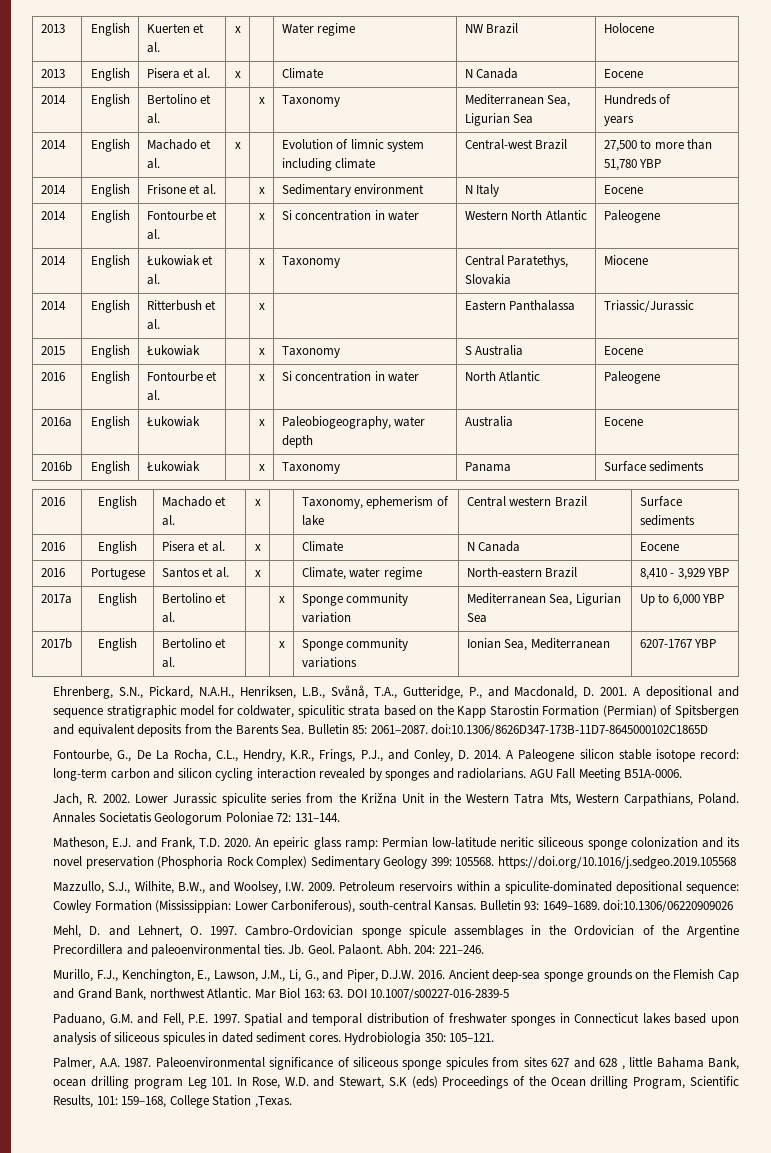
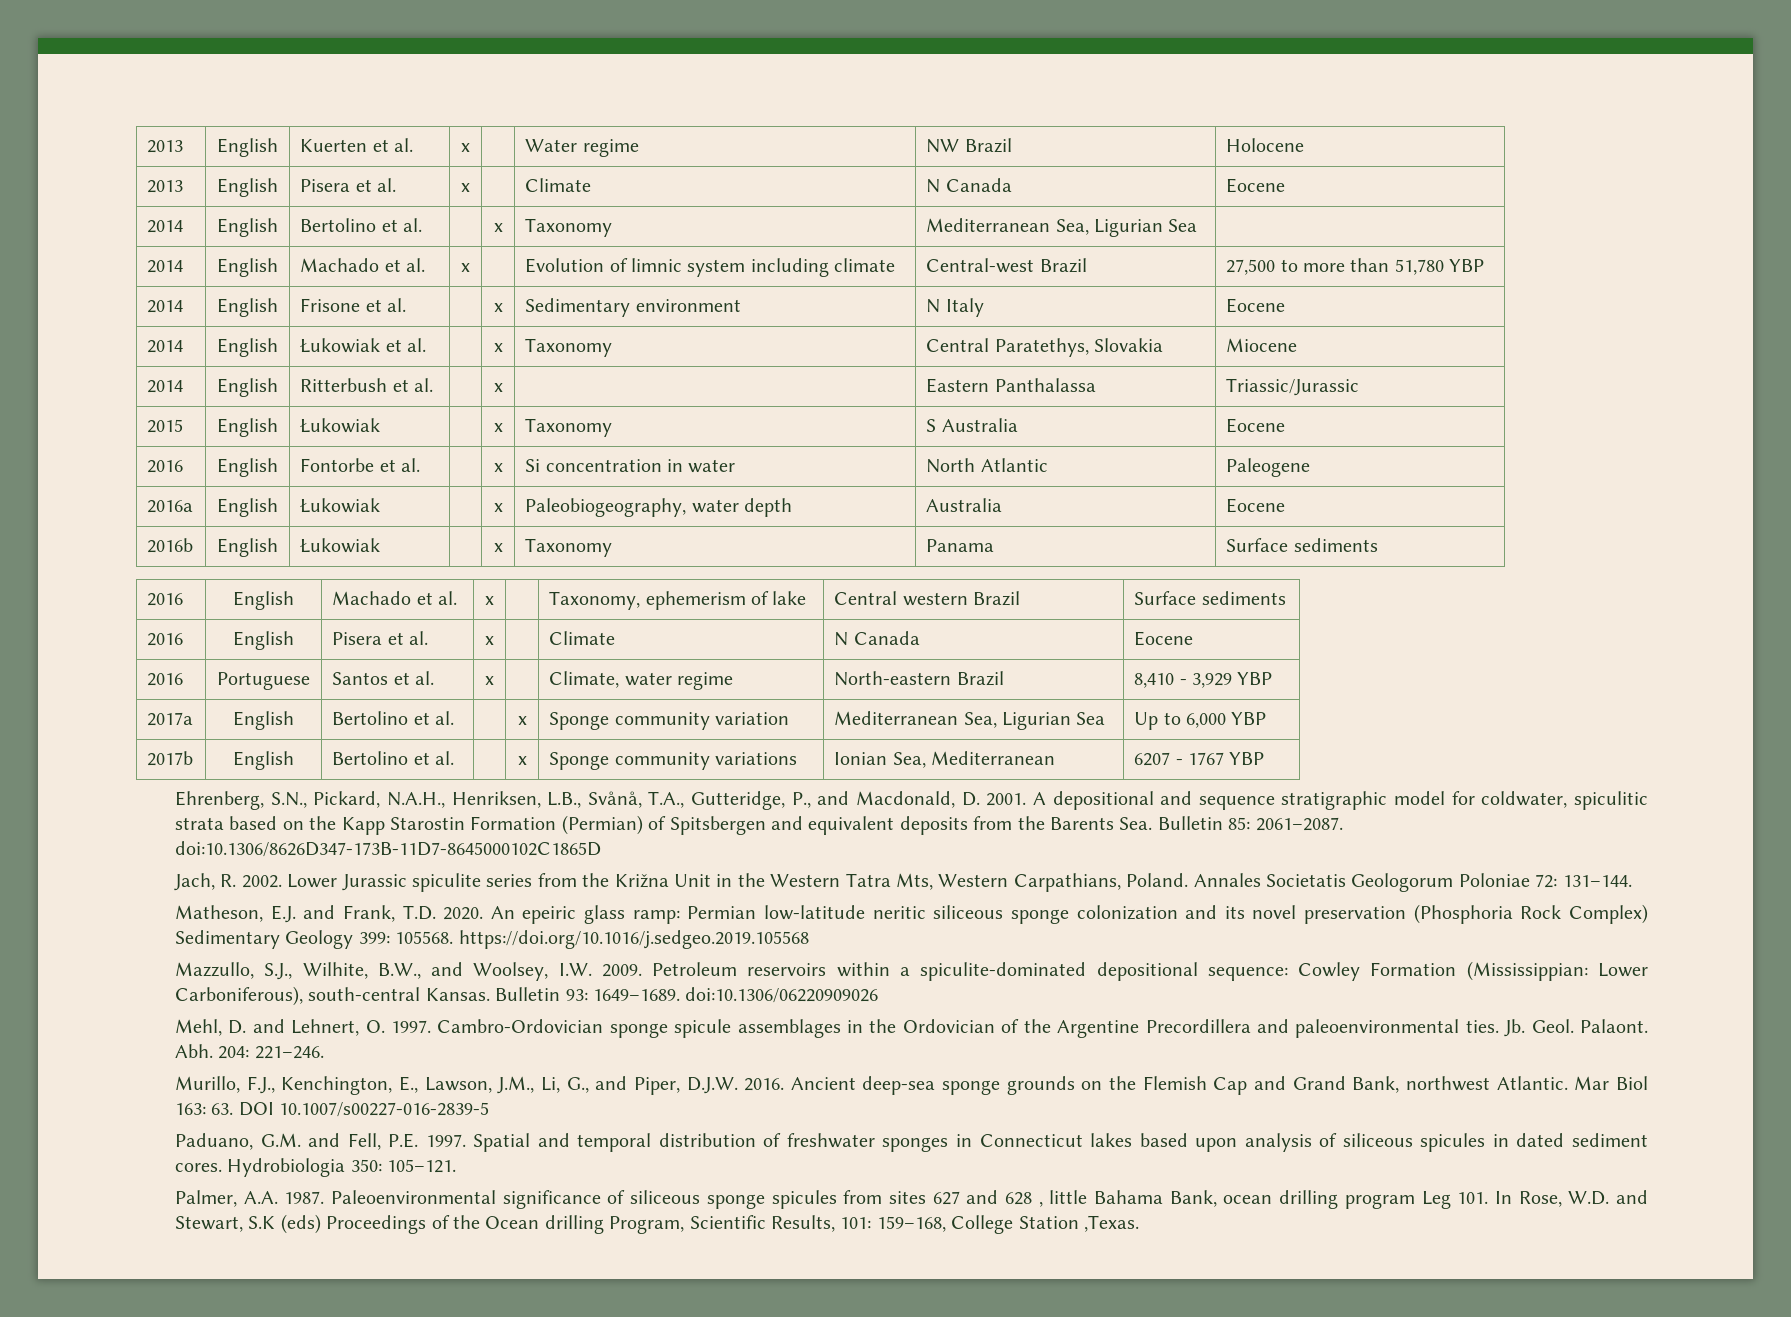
[603,94,672,105] [603,116,634,126] Hundreds of // years -> (1198, 225) none
[40,211,66,220] [90,210,130,223] [146,210,218,221] [146,229,160,240] [258,213,265,220] [281,210,420,221] [464,210,587,221] [603,210,660,223] // 2014 | English | Fontourbe et al. | | x | Si concentration in water | Western North Atlantic | Paleogene -> (1286, 305) none
[146,371,203,382] Fontourbe -> [300,458,375,472] Fontorbe
[90,567,145,580] Portugese -> [217,672,310,690] Portuguese
[639,639,692,648] 6207-1767 -> [1134,752,1225,766] 6207 - 1767
[53,749,740,762] [53,768,683,781] // Fontourbe, G., De La Rocha, C.L., Hendry, K.R., Frings, P.J., and Conley, D. 2014. A Paleogene silicon stable isotope record: long-term carbon and silicon cycling interaction revealed by sponges and radiolarians. AGU Fall Meeting B51A-0006. -> (601, 849) none

